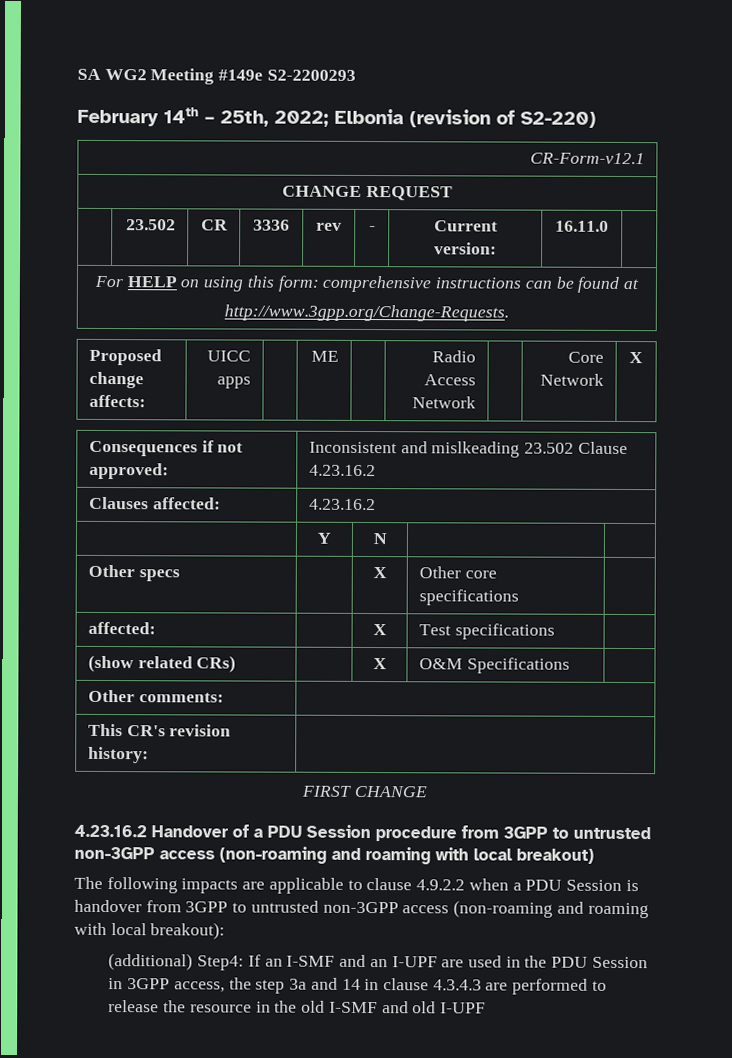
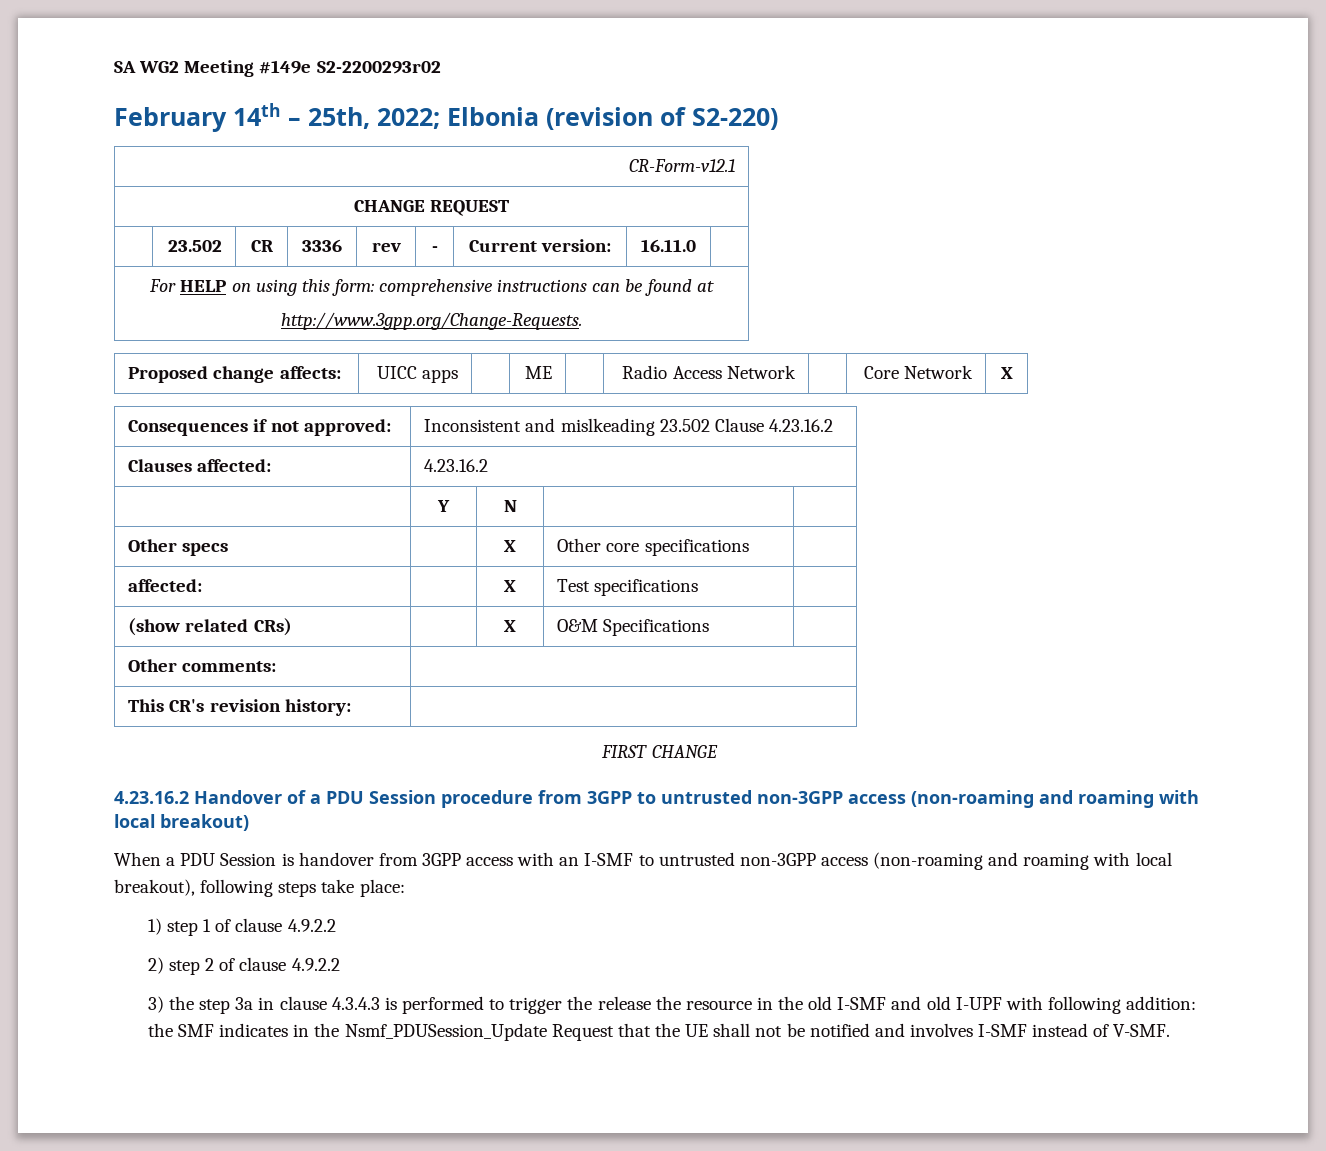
[266,69,356,81] S2-2200293 -> [316,61,441,74] S2-2200293r02
[74,876,509,894] The following impacts are applicable to clause 4.9.2.2 when -> [114,852,161,866] When
[232,900,649,919] [74,922,226,940] [108,953,648,971] [108,978,225,993] to untrusted non-3GPP access (non-roaming and roaming with local breakout): // (additional) Step4: If an I-SMF and an I-UPF are used in the PDU Session in 3GPP access, -> [466,852,1172,870] [114,879,405,897] [147,918,336,936] [147,957,340,975] [147,996,164,1013] access with an I-SMF to untrusted non-3GPP access (non-roaming and roaming with local breakout), following steps take place: // 1) step 1 of clause 4.9.2.2 // 2) step 2 of clause 4.9.2.2 // 3)
[310,977,361,990] and 14 -> (254, 1003) none
[485,982,509,991] are -> [384,997,397,1010] is
(607, 985) none -> [509,996,593,1014] trigger the
(487, 1008) none -> [1005,996,1197,1014] [147,1023,1171,1041] with following addition: the SMF indicates in the Nsmf_PDUSession_Update Request that the UE shall not be notified and involves I-SMF instead of V-SMF.

